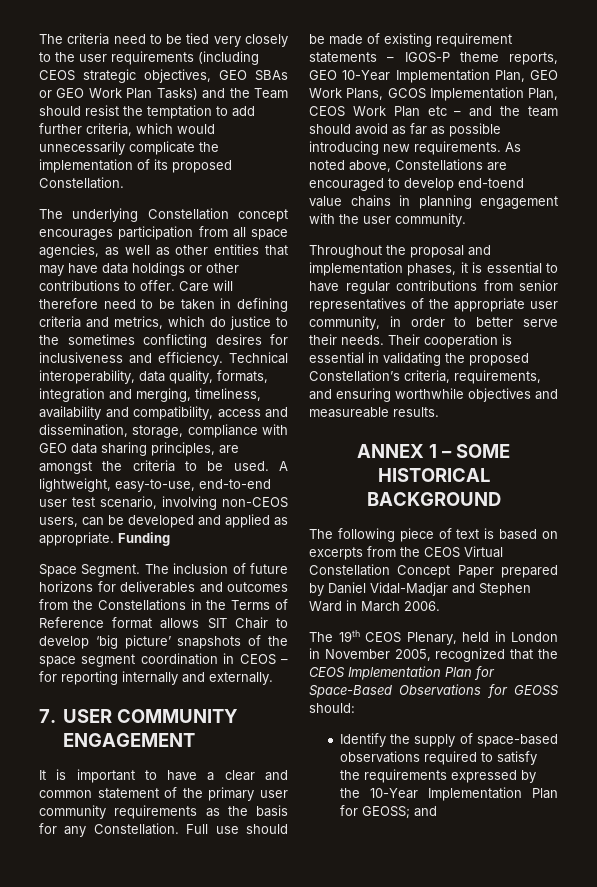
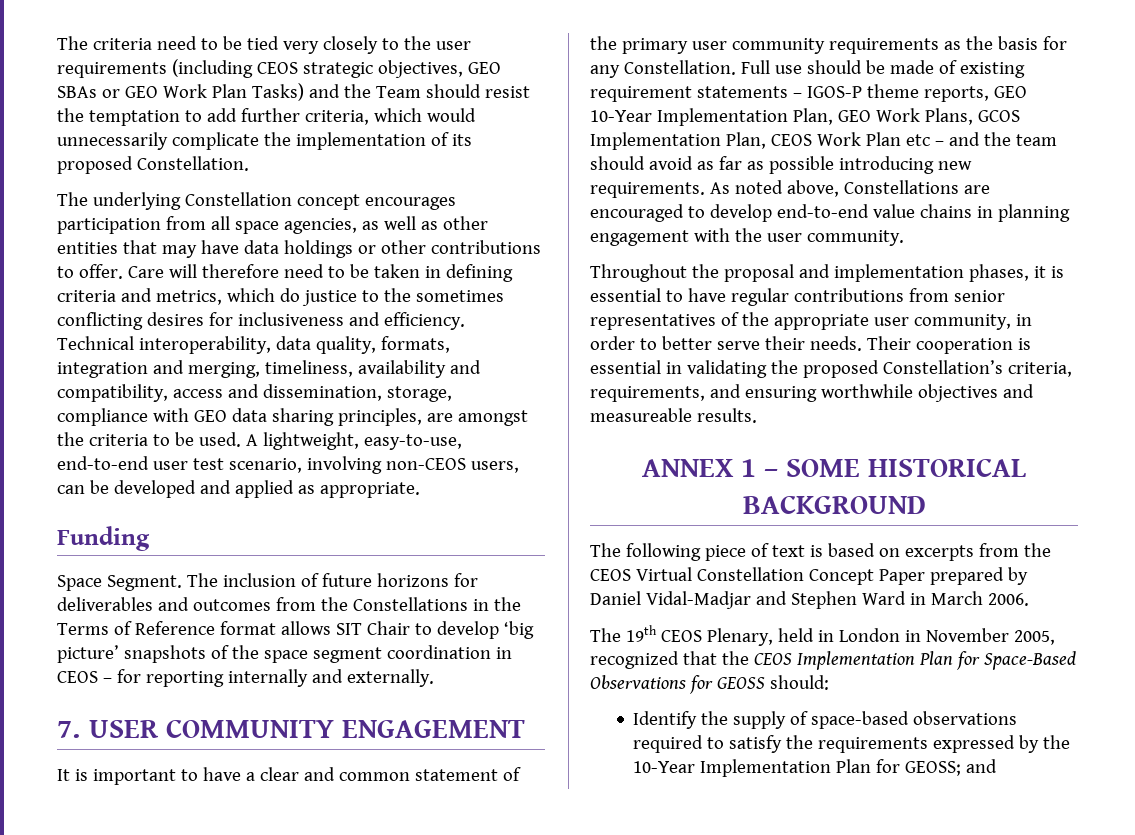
(114, 539) none -> (420, 490) //
[458,178,524,188] end-toend -> [776,204,869,218] end-to-end

